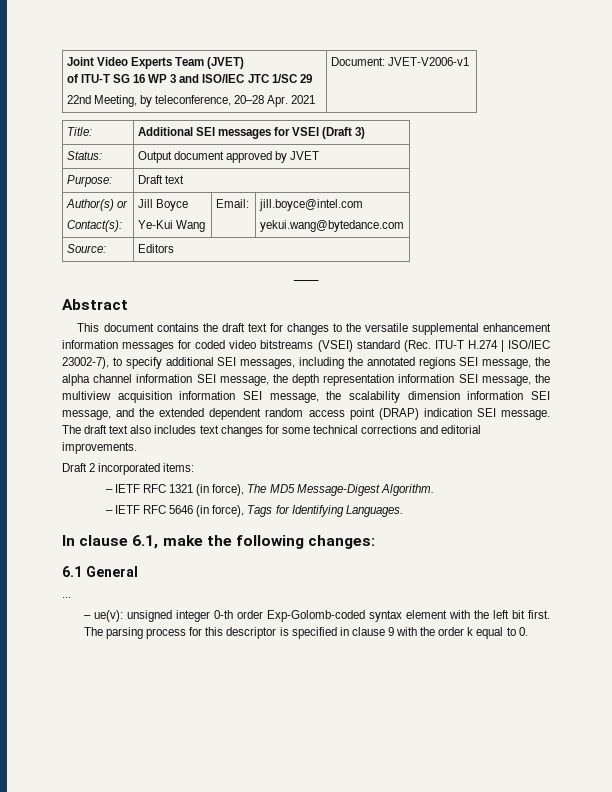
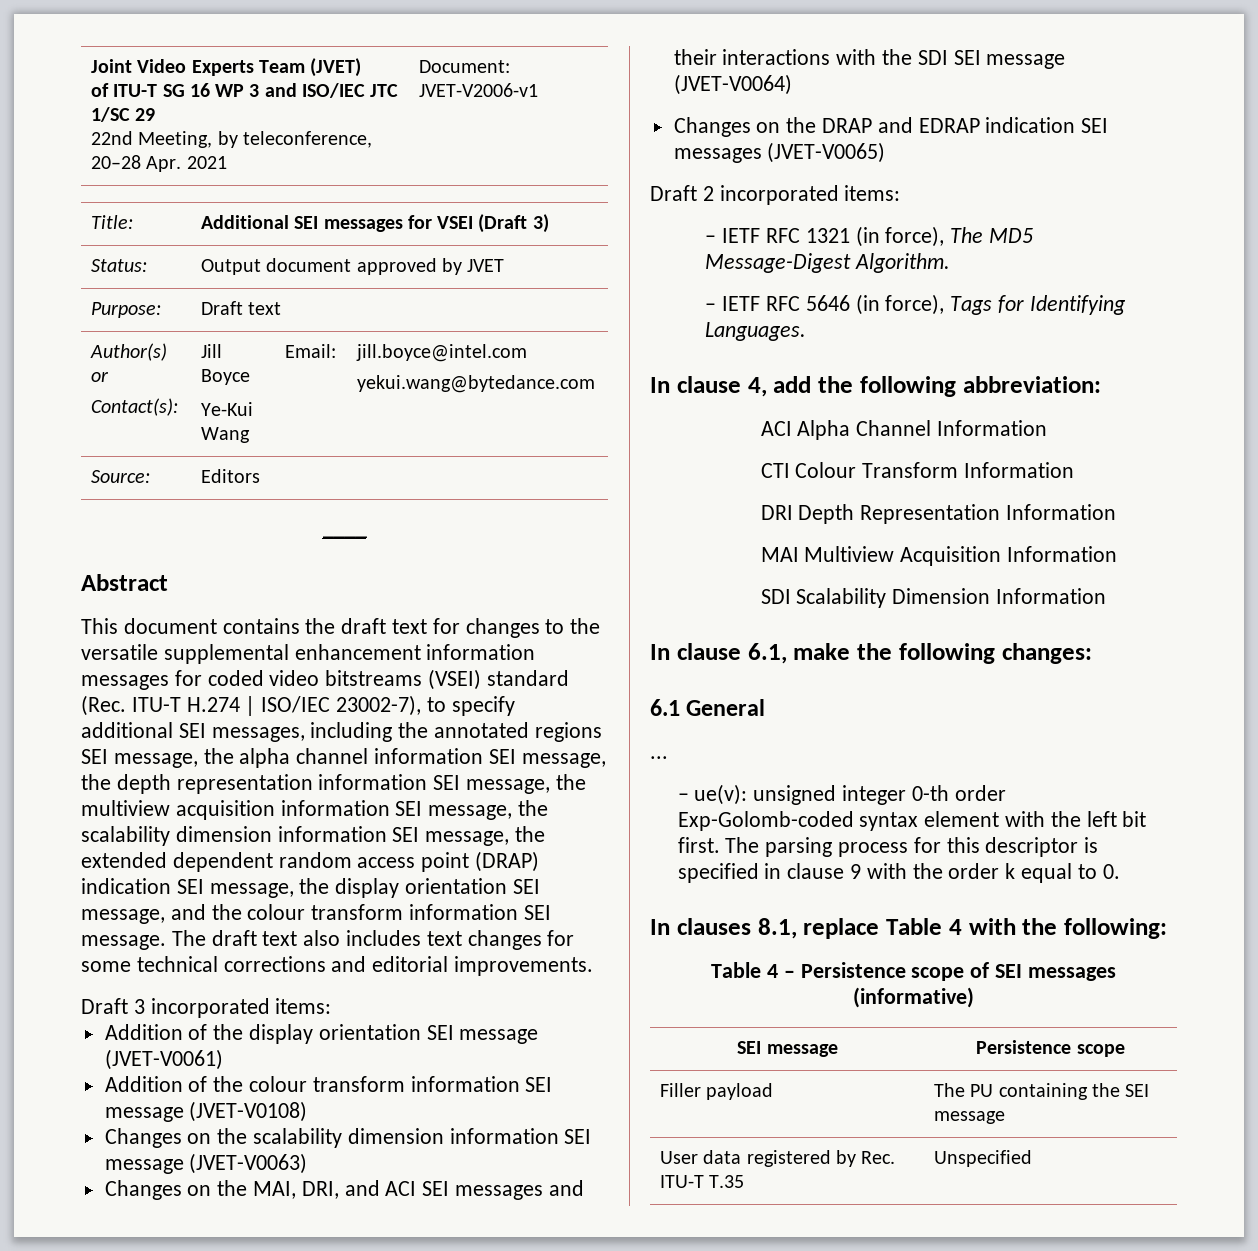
[116,408,135,417] and -> (510, 838) none
(496, 412) none -> [209,878,540,898] [81,904,551,924] message, the display orientation SEI message, and the colour transform information SEI
(137, 448) none -> [81,998,332,1018] [104,1024,539,1044] [104,1049,223,1070] [104,1076,553,1092] [104,1101,308,1122] [104,1128,592,1148] [104,1153,308,1174] [104,1180,584,1200] [673,49,1066,69] [673,74,792,95] [673,117,1109,137] [673,142,886,163] // Draft 3 incorporated items: // Addition of the display orientation SEI message (JVET-V0061) // Addition of the colour transform information SEI message (JVET-V0108) // Changes on the scalability dimension information SEI message (JVET-V0063) // Changes on the MAI, DRI, and ACI SEI messages and their interactions with the SDI SEI message (JVET-V0064) // Changes on the DRAP and EDRAP indication SEI messages (JVET-V0065)
(403, 511) none -> [650,376,1101,397] [760,420,1048,440] [760,462,1075,478] [760,504,1117,524] [760,546,1118,566] [760,588,1107,608] // In clause 4, add the following abbreviation: // ACI Alpha Channel Information // CTI Colour Transform Information // DRI Depth Representation Information // MAI Multiview Acquisition Information // SDI Scalability Dimension Information
(528, 631) none -> [650,918,1167,939] [711,962,1116,981] [853,987,974,1008] [737,1041,838,1057] [976,1040,1125,1057] [660,1083,774,1100] [934,1083,1150,1100] [934,1111,1006,1124] [660,1150,896,1167] [660,1175,745,1188] [934,1150,1033,1167] // In clauses 8.1, replace Table 4 with the following: // Table 4 – Persistence scope of SEI messages (informative) // SEI message | Persistence scope // Filler payload | The PU containing the SEI message // User data registered by Rec. ITU-T T.35 | Unspecified

